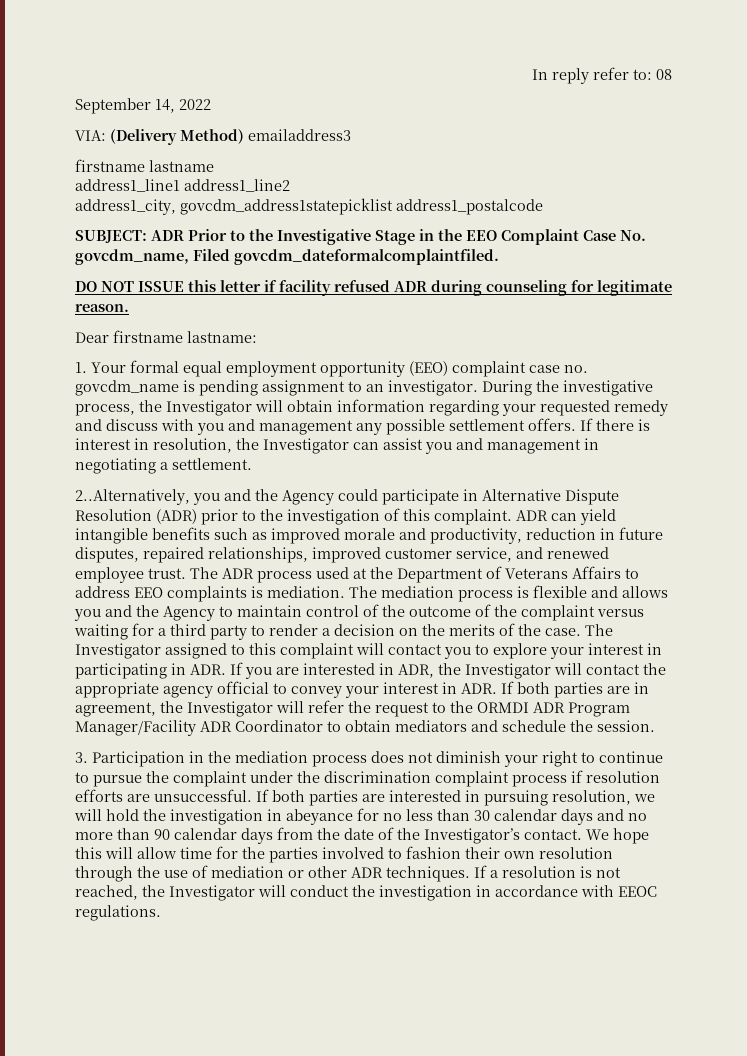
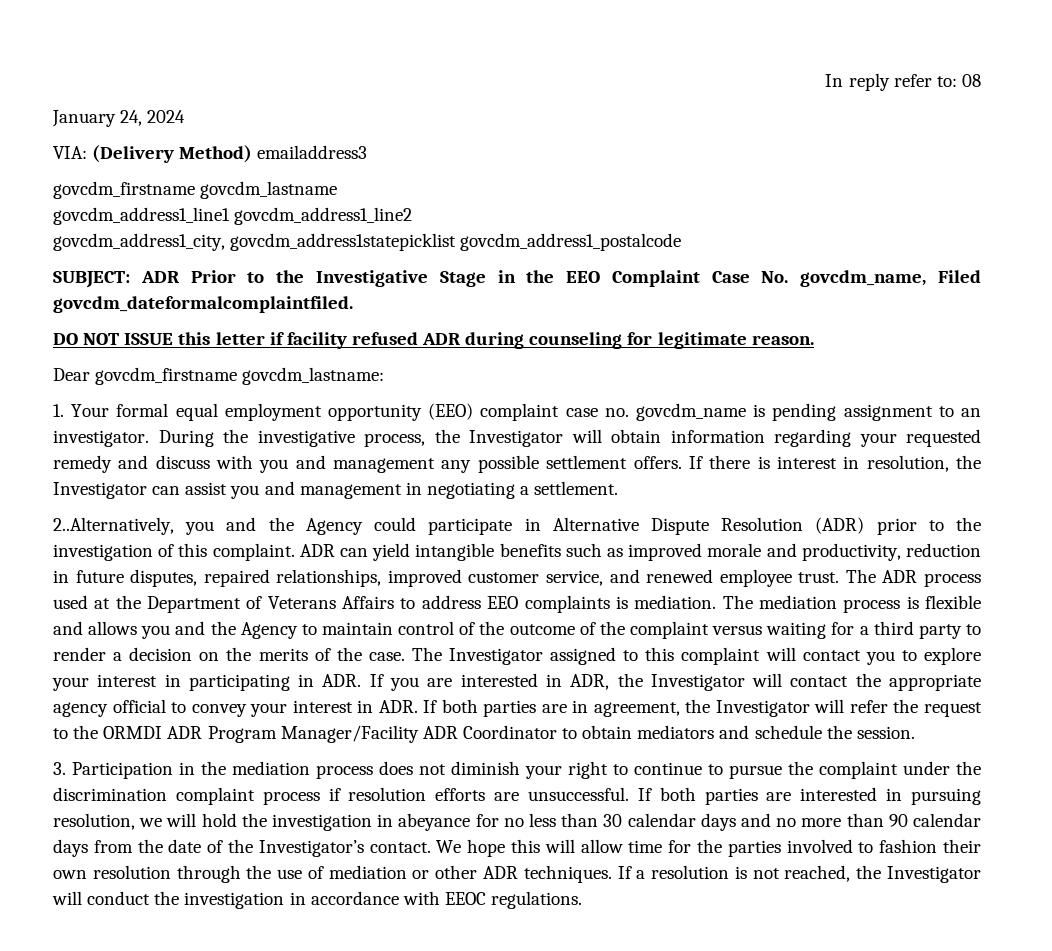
[75,98,211,114] September 14, 2022 -> [52,110,186,127] January 24, 2024
[75,159,214,172] [75,179,290,192] [75,198,543,215] firstname lastname // address1_line1 address1_line2 // address1_city, govcdm_address1statepicklist address1_postalcode -> [53,181,338,199] [53,207,413,225] [53,233,682,251] govcdm_firstname govcdm_lastname // govcdm_address1_line1 govcdm_address1_line2 // govcdm_address1_city, govcdm_address1statepicklist govcdm_address1_postalcode
[113,330,257,343] firstname lastname: -> [95,367,385,385] govcdm_firstname govcdm_lastname:

